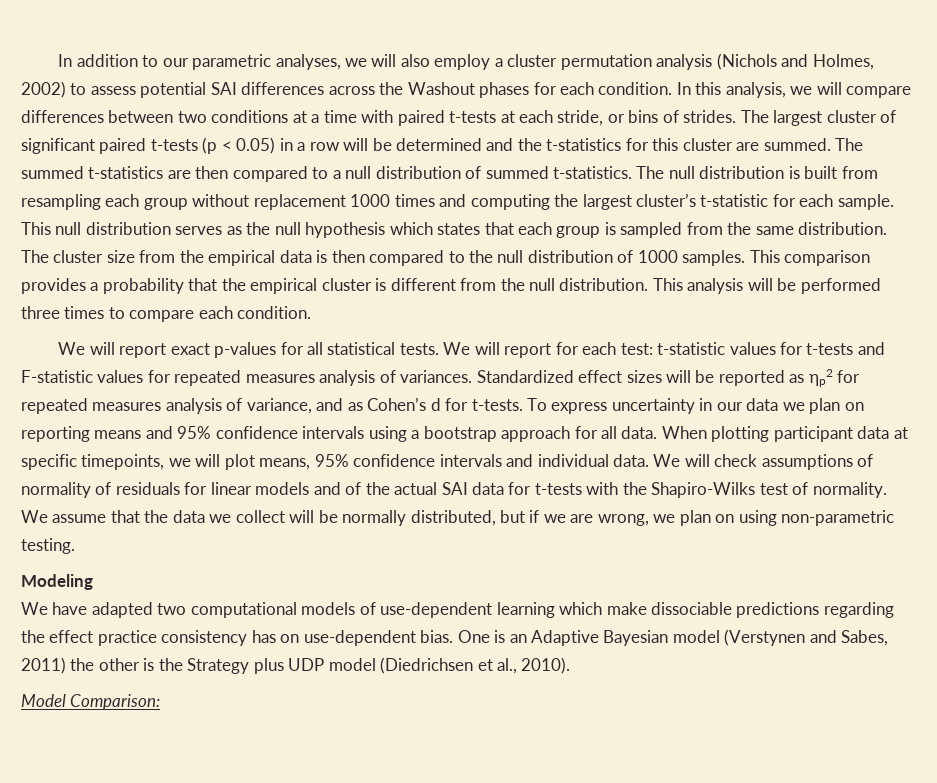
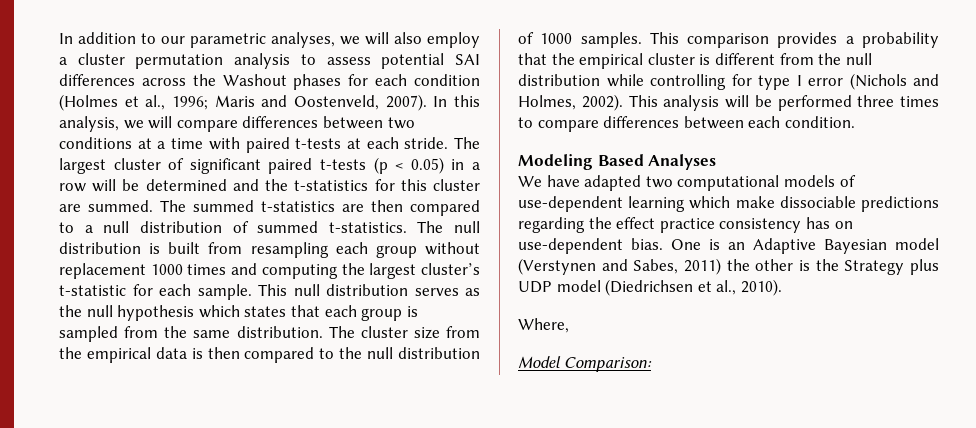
[716,53,874,70] [21,81,66,98] (Nichols and Holmes, 2002) -> (291, 61) none
[598,82,673,95] condition. -> [413,74,480,86] [59,94,427,111] condition (Holmes et al., 1996; Maris and Oostenveld, 2007).
[557,110,737,126] stride, or bins of strides. -> [404,137,449,149] stride.
[559,278,649,291] distribution. -> [518,73,939,90] [518,94,623,111] distribution while controlling for type I error (Nichols and Holmes, 2002).
[198,306,312,319] [58,342,885,358] [21,369,861,387] [21,397,864,414] [21,426,908,442] [21,454,874,470] [21,482,887,498] [21,510,895,526] [21,538,75,554] each condition. // We will report exact p-values for all statistical tests. We will report for each test: t-statistic values for t-tests and F-statistic values for repeated measures analysis of variances. Standardized effect sizes will be reported as ƞp2 for repeated measures analysis of variance, and as Cohen’s d for t-tests. To express uncertainty in our data we plan on reporting means and 95% confidence intervals using a bootstrap approach for all data. When plotting participant data at specific timepoints, we will plot means, 95% confidence intervals and individual data. We will check assumptions of normality of residuals for linear models and of the actual SAI data for t-tests with the Shapiro-Wilks test of normality. We assume that the data we collect will be normally distributed, but if we are wrong, we plan on using non-parametric testing. -> [603,116,855,129] differences between each condition.
(93, 582) none -> [597,154,717,170] Based Analyses
(571, 665) none -> [518,318,569,333] // Where,

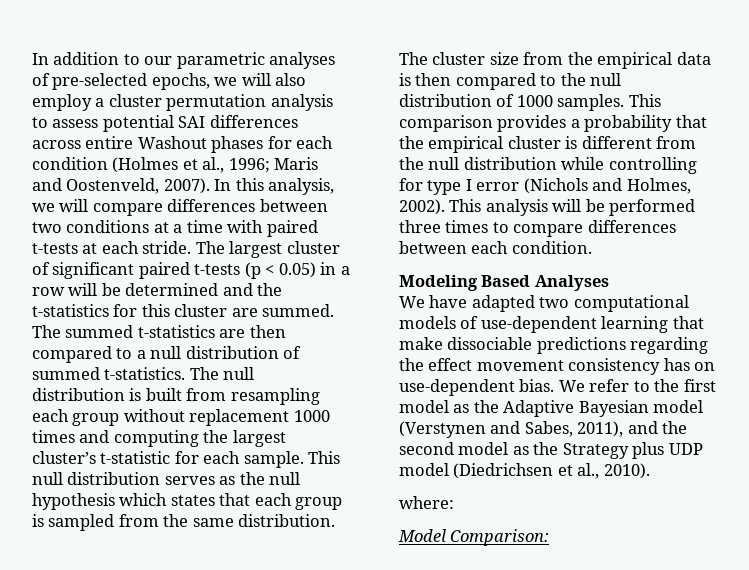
[271,32,335,48] analyses, -> [269,52,336,69] [32,73,210,90] analyses of pre-selected epochs,
[192,74,216,86] the -> [85,136,134,149] entire
[689,196,731,209] which -> [672,316,704,329] that
[659,218,715,233] practice -> [476,360,564,371] movement
[671,239,745,250] One is an -> [558,379,716,392] [399,400,499,413] We refer to the first model as the
[684,258,810,275] 2011) the other is -> [577,421,688,437] [399,442,529,455] 2011), and the second model as
[518,318,569,333] Where, -> [399,496,454,509] where:

